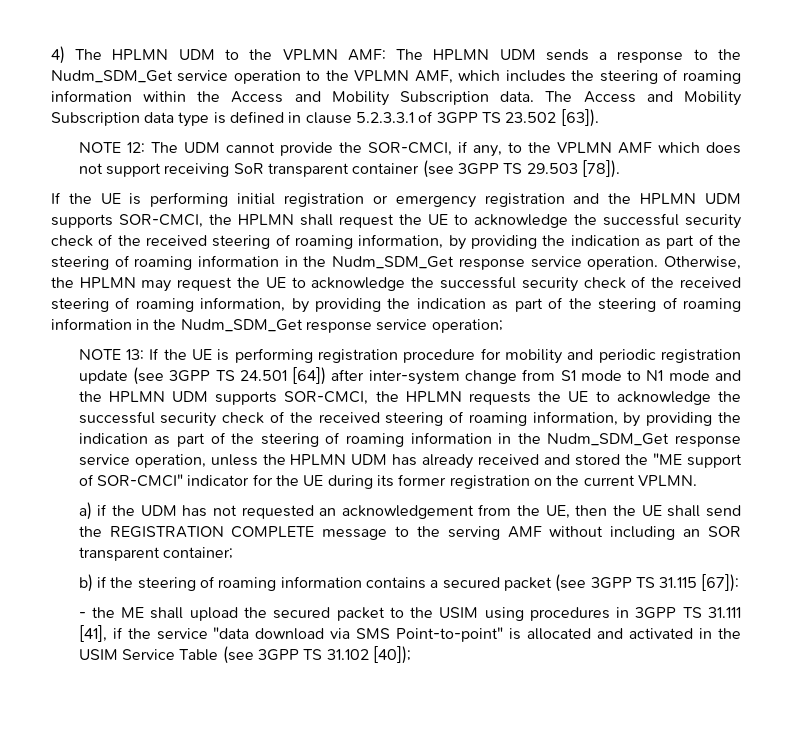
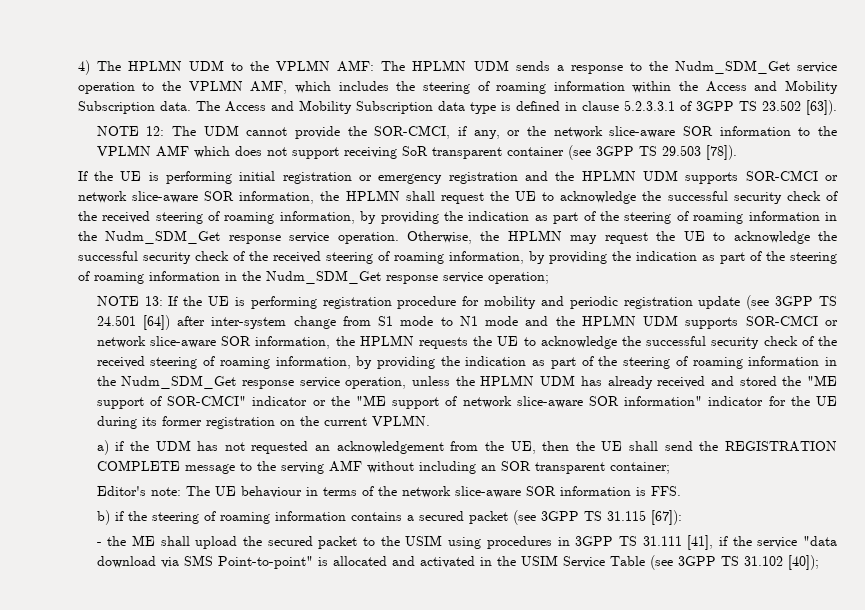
(502, 151) none -> [507,126,791,138] or the network slice-aware SOR information
[118,214,203,228] SOR-CMCI, -> [745,170,838,181] [77,191,315,204] SOR-CMCI or network slice-aware SOR information,
[284,391,369,405] SOR-CMCI, -> [745,315,838,326] [96,336,331,349] SOR-CMCI or network slice-aware SOR information,
(250, 480) none -> [312,395,764,409] or the "ME support of network slice-aware SOR information" indicator
(233, 553) none -> [96,486,681,498] // Editor's note: The UE behaviour in terms of the network slice-aware SOR information is FFS.

